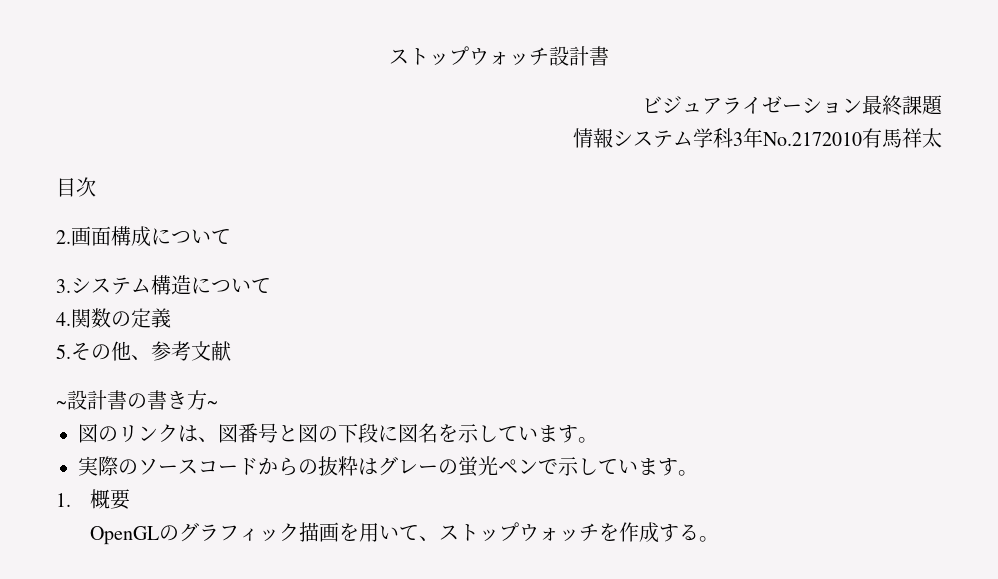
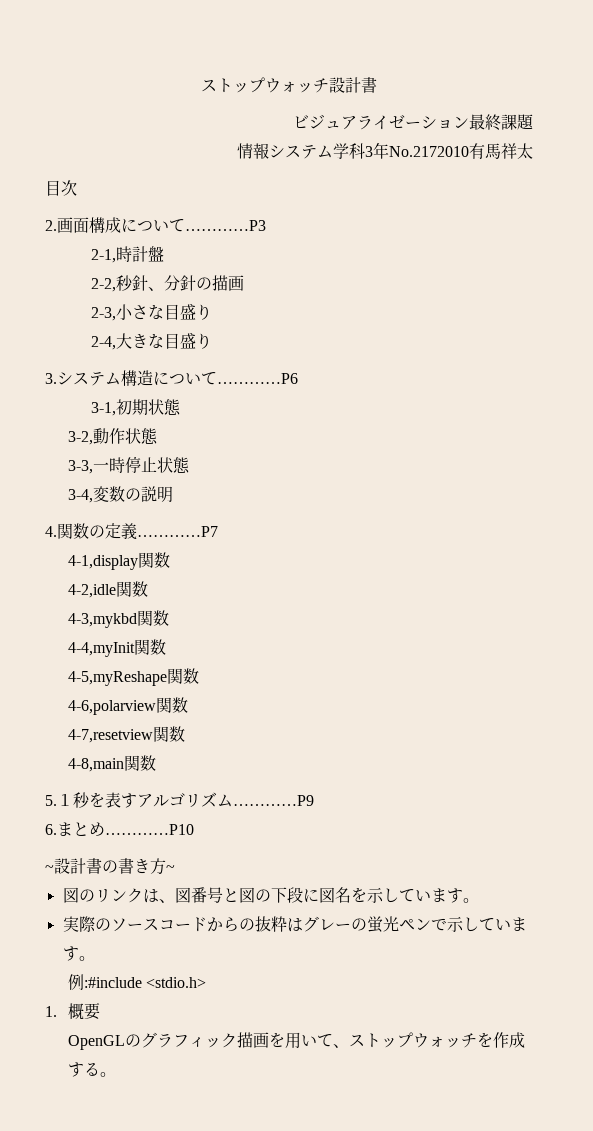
(231, 236) none -> [185,220,266,231] [90,246,164,263] [90,275,244,292] [90,304,212,321] [90,333,212,350] …………P3 // 2-1,時計盤 // 2-2,秒針、分針の描画 // 2-3,小さな目盛り // 2-4,大きな目盛り
[56,308,171,328] [56,341,231,361] // 4.関数の定義 // 5.その他、参考文献 -> [217,373,298,384] [90,399,181,416] [67,428,158,445] [67,456,190,474] [67,486,173,503] [45,523,218,540] [67,552,170,570] [67,581,148,598] [67,610,169,628] [67,639,166,657] [67,668,199,686] [67,697,188,715] [67,726,185,743] [67,755,156,772] [45,792,314,808] [45,822,194,836] …………P6 // 3-1,初期状態 // 3-2,動作状態 // 3-3,一時停止状態 // 3-4,変数の説明 // 4.関数の定義…………P7 // 4-1,display関数 // 4-2,idle関数 // 4-3,mykbd関数 // 4-4,myInit関数 // 4-5,myReshape関数 // 4-6,polarview関数 // 4-7,resetview関数 // 4-8,main関数 // 5.１秒を表すアルゴリズム…………P9 // 6.まとめ…………P10
(698, 473) none -> [67,974,207,990] // 例:#include <stdio.h>

